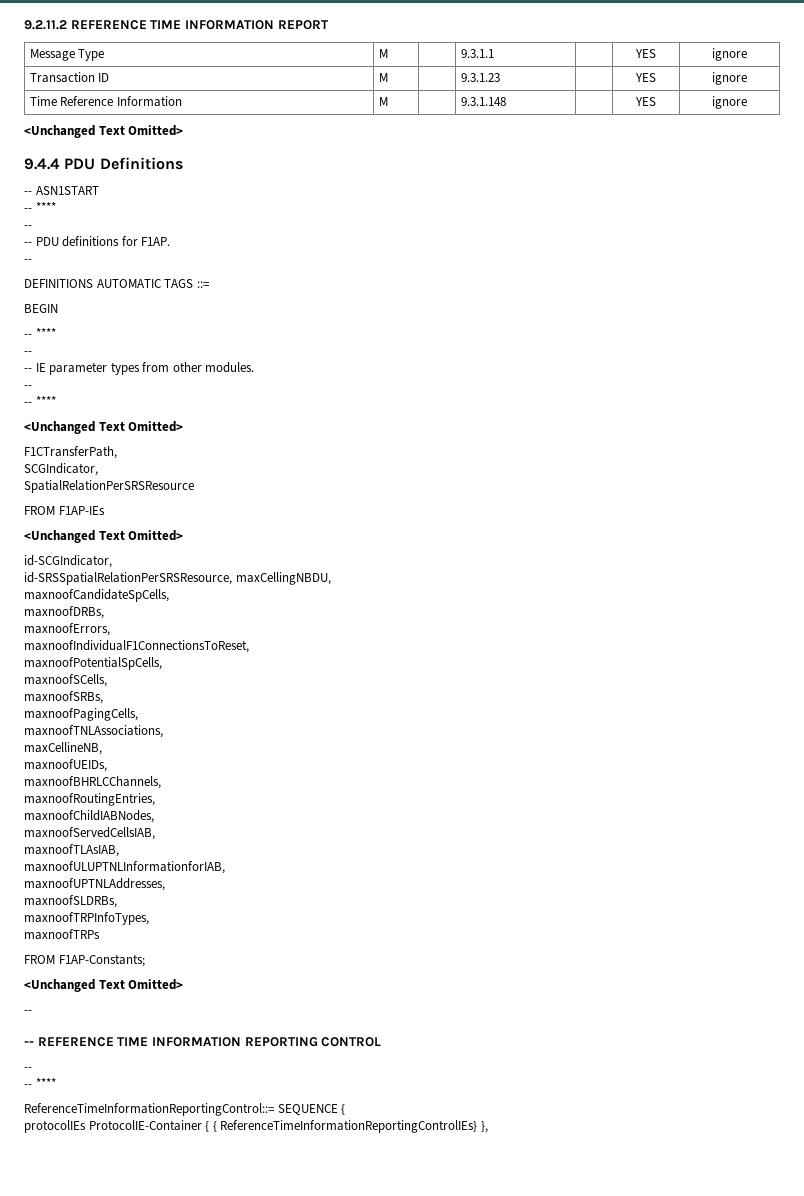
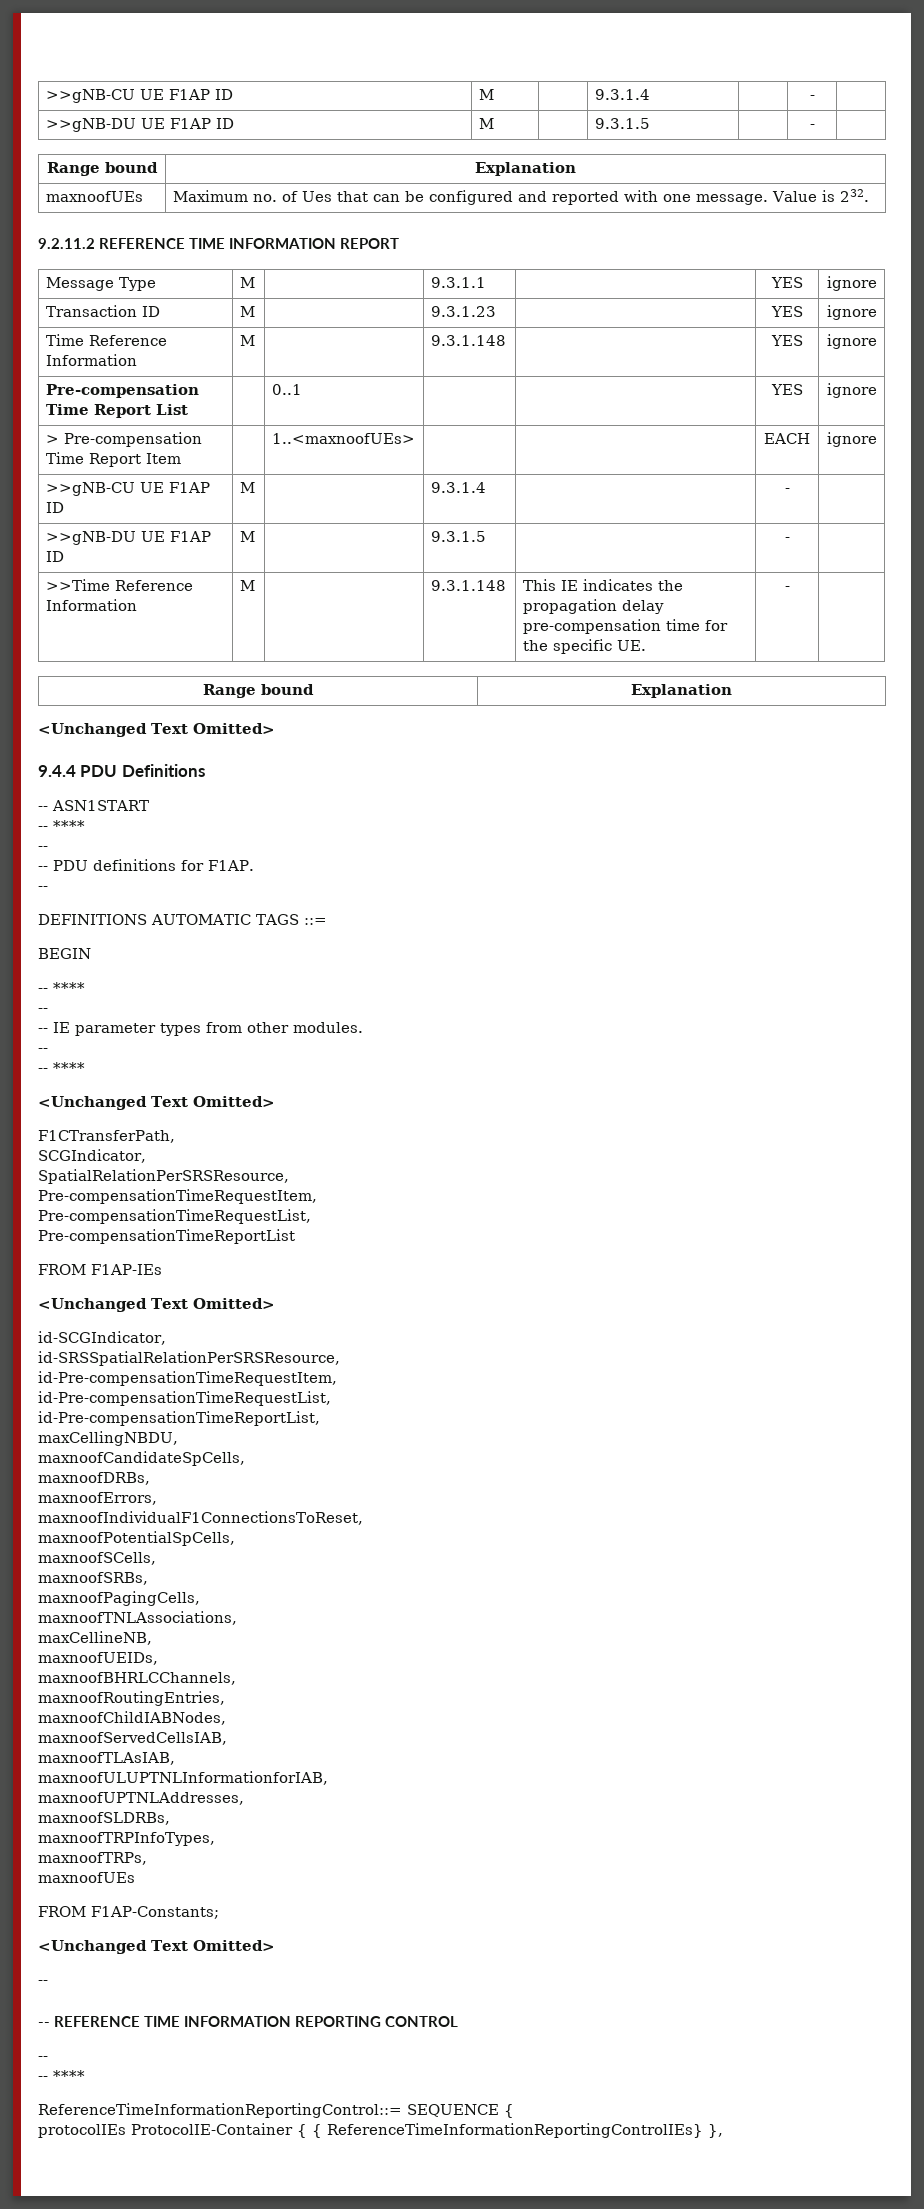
(24, 25) none -> [45,89,233,103] [478,89,494,100] [594,89,650,100] [809,95,815,100] [45,118,234,132] [478,118,494,129] [594,118,650,129] [809,124,815,129] [47,162,158,176] [475,162,576,176] [45,191,143,202] [172,189,869,205] >>gNB-CU UE F1AP ID | M | | 9.3.1.4 | | - | // >>gNB-DU UE F1AP ID | M | | 9.3.1.5 | | - | // Range bound | Explanation // maxnoofUEs | Maximum no. of Ues that can be configured and reported with one message. Value is 232. //
(747, 102) none -> [45,384,199,398] [45,404,188,418] [271,384,302,395] [770,384,803,395] [826,383,877,398] [45,432,202,447] [45,452,181,467] [271,433,415,444] [764,433,810,444] [826,432,877,447] [45,482,210,496] [45,502,64,513] [239,482,255,493] [430,482,486,493] [784,488,790,493] [45,531,211,545] [45,551,64,562] [239,531,255,542] [430,531,486,542] [784,537,790,542] [45,579,193,591] [45,599,137,611] [239,580,255,591] [430,580,506,591] [522,579,683,591] [522,599,664,614] [522,619,728,634] [522,639,646,654] [784,586,790,591] [203,684,314,698] [631,684,733,698] // Pre-compensation Time Report List | | 0..1 | | | YES | ignore // > Pre-compensation Time Report Item | | 1..<maxnoofUEs> | | | EACH | ignore // >>gNB-CU UE F1AP ID | M | | 9.3.1.4 | | - | // >>gNB-DU UE F1AP ID | M | | 9.3.1.5 | | - | // >>Time Reference Information | M | | 9.3.1.148 | This IE indicates the propagation delay pre-compensation time for the specific UE. | - | // Range bound | Explanation
[24,480,194,493] SpatialRelationPerSRSResource -> [38,1169,289,1184] [38,1189,317,1204] [38,1209,311,1224] [38,1229,295,1244] SpatialRelationPerSRSResource, // Pre-compensationTimeRequestItem, // Pre-compensationTimeRequestList, // Pre-compensationTimeReportList
(232, 578) none -> [38,1371,337,1386] [38,1391,331,1406] [38,1411,320,1426] // id-Pre-compensationTimeRequestItem, // id-Pre-compensationTimeRequestList, // id-Pre-compensationTimeReportList, //
[24,929,100,940] maxnoofTRPs -> [38,1852,147,1865] [38,1872,135,1883] maxnoofTRPs, // maxnoofUEs

